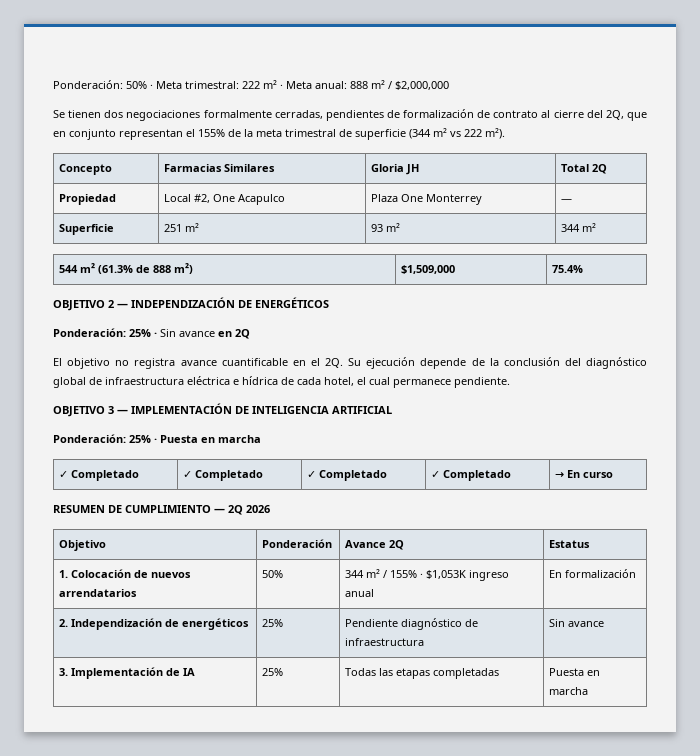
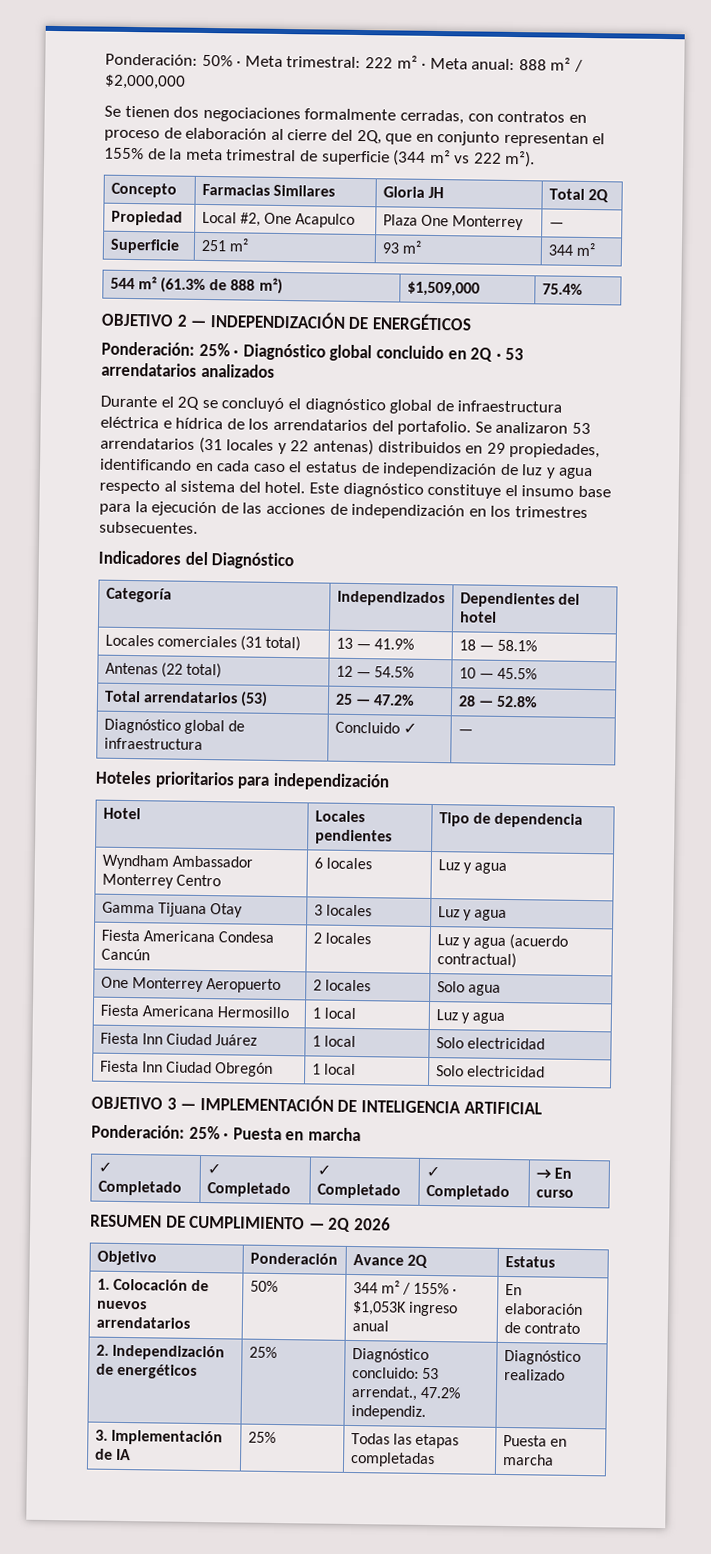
[325,109,539,121] pendientes de formalización de contrato -> [467,110,587,123] [104,127,268,142] con contratos en proceso de elaboración
[160,329,215,337] Sin avance -> [242,343,444,362] Diagnóstico global concluido
[53,357,581,369] // El objetivo no registra avance cuantificable en el 2Q. Su ejecución depende de la conclusión del -> [495,347,525,361] [101,362,275,378] [100,395,301,413] · 53 arrendatarios analizados // Durante el 2Q se concluyó el
[297,377,510,388] cada hotel, el cual permanece pendiente. -> [248,418,591,436] [100,436,601,459] [100,458,594,480] [99,479,611,499] [99,501,588,520] [99,521,198,534] [98,550,295,570] [105,587,172,603] [336,590,445,607] [459,592,580,608] [459,611,497,623] [104,634,302,652] [335,637,414,650] [458,639,537,652] [104,662,222,679] [335,665,414,678] [458,667,537,680] [103,690,268,707] [334,693,415,706] [457,695,538,708] [103,718,245,735] [103,737,203,750] [334,721,417,734] [457,729,473,735] [95,770,390,791] [102,807,141,820] [314,810,365,823] [314,829,392,845] [438,812,583,828] [101,854,253,870] [101,873,221,889] [313,857,372,870] [437,859,507,874] [101,901,243,918] [313,904,372,917] [437,906,507,921] [100,929,274,943] [100,948,150,961] [312,932,371,945] [436,934,569,950] [436,952,517,969] [100,976,281,994] [312,979,371,992] [436,981,501,996] [99,1004,289,1019] [311,1007,356,1020] [435,1009,505,1024] [99,1032,258,1046] [311,1035,356,1048] [435,1037,545,1050] [99,1060,274,1077] [311,1063,356,1076] [435,1065,545,1078] los arrendatarios del portafolio. Se analizaron 53 arrendatarios (31 locales y 22 antenas) distribuidos en 29 propiedades, identificando en cada caso el estatus de independización de luz y agua respecto al sistema del hotel. Este diagnóstico constituye el insumo base para la ejecución de las acciones de independización en los trimestres subsecuentes. // Indicadores del Diagnóstico // Categoría | Independizados | Dependientes del hotel // Locales comerciales (31 total) | 13 — 41.9% | 18 — 58.1% // Antenas (22 total) | 12 — 54.5% | 10 — 45.5% // Total arrendatarios (53) | 25 — 47.2% | 28 — 52.8% // Diagnóstico global de infraestructura | Concluido ✓ | — // Hoteles prioritarios para independización // Hotel | Locales pendientes | Tipo de dependencia // Wyndham Ambassador Monterrey Centro | 6 locales | Luz y agua // Gamma Tijuana Otay | 3 locales | Luz y agua // Fiesta Americana Condesa Cancún | 2 locales | Luz y agua (acuerdo contractual) // One Monterrey Aeropuerto | 2 locales | Solo agua // Fiesta Americana Hermosillo | 1 local | Luz y agua // Fiesta Inn Ciudad Juárez | 1 local | Solo electricidad // Fiesta Inn Ciudad Obregón | 1 local | Solo electricidad
[564,569,636,578] formalización -> [503,1302,583,1316] [503,1321,580,1334] elaboración de contrato
[344,618,478,630] [344,638,424,646] [548,619,604,627] Pendiente diagnóstico de infraestructura | Sin avance -> [351,1347,429,1364] [351,1366,439,1380] [350,1385,461,1401] [350,1404,426,1420] [503,1349,581,1365] [503,1368,565,1381] Diagnóstico concluido: 53 arrendat., 47.2% independiz. | Diagnóstico realizado

